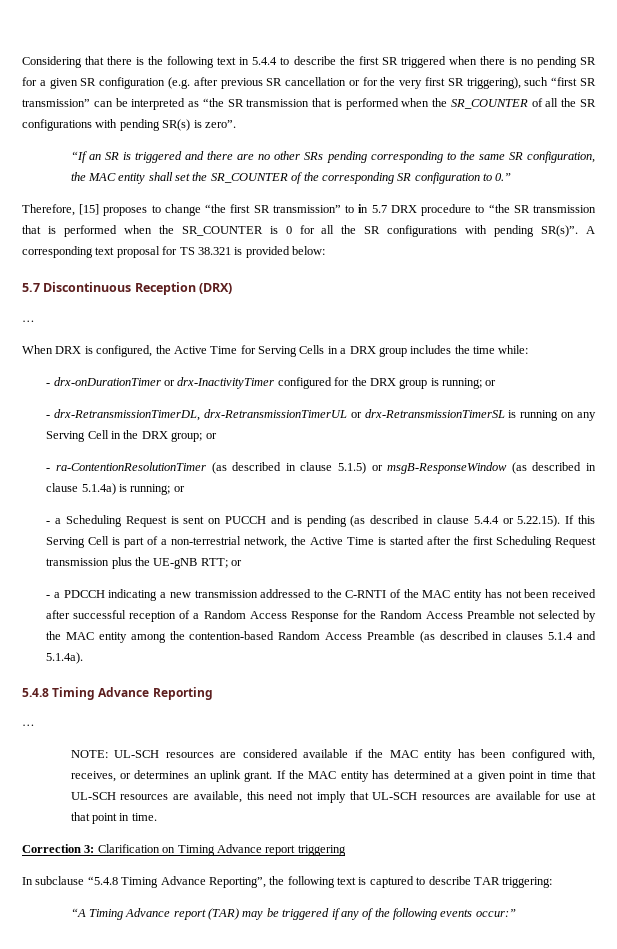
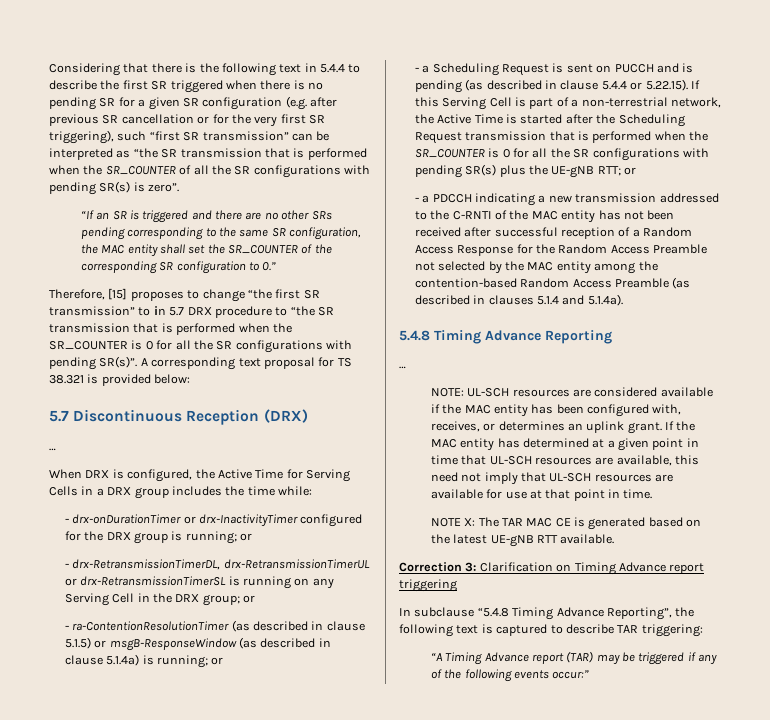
[473,536,494,545] first -> (616, 119) none
(110, 562) none -> [549,131,709,143] [414,148,709,161] [414,164,497,178] that is performed when the SR_COUNTER is 0 for all the SR configurations with pending SR(s)
(157, 817) none -> [430,517,702,530] [430,534,615,547] // NOTE X: The TAR MAC CE is generated based on the latest UE-gNB RTT available.

